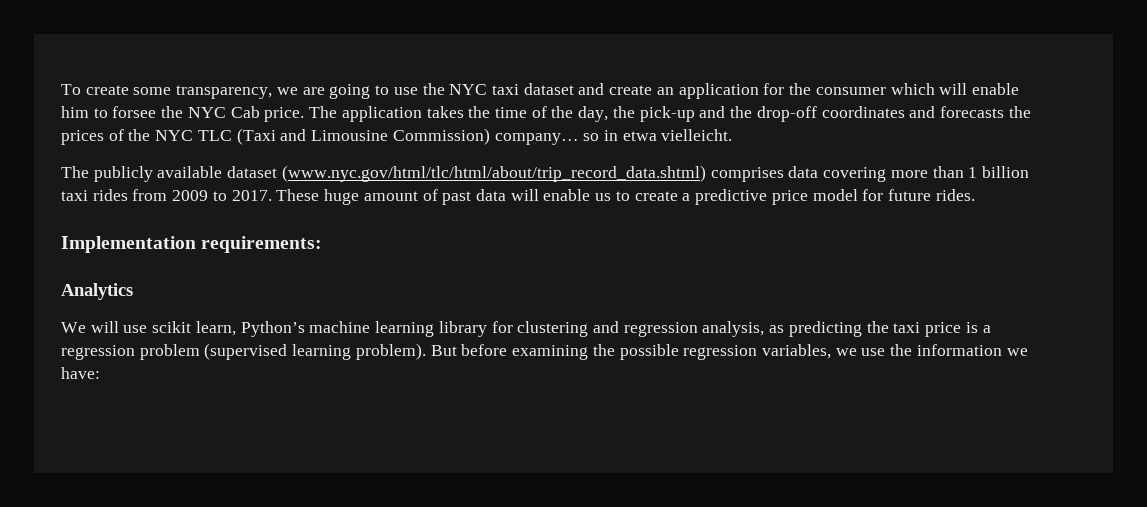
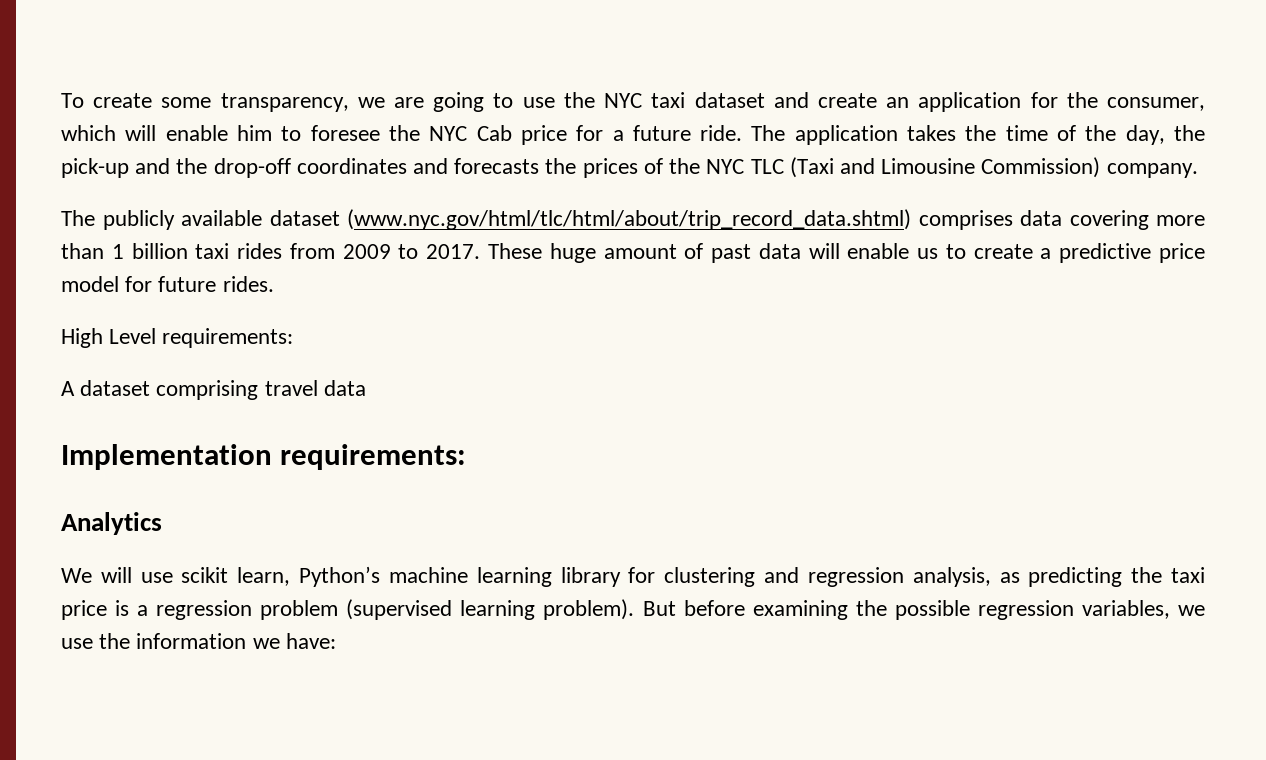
[815,87,886,95] consumer -> [1107,97,1205,111] consumer,
[112,106,157,118] forsee -> [310,125,380,141] foresee
[264,107,305,122] price. -> [520,125,743,145] price for a future ride.
[494,129,733,145] company… so in etwa vielleicht. -> [1106,163,1198,178] company.
(975, 195) none -> [61,328,294,348] [61,380,366,400] // High Level requirements: // A dataset comprising travel data

